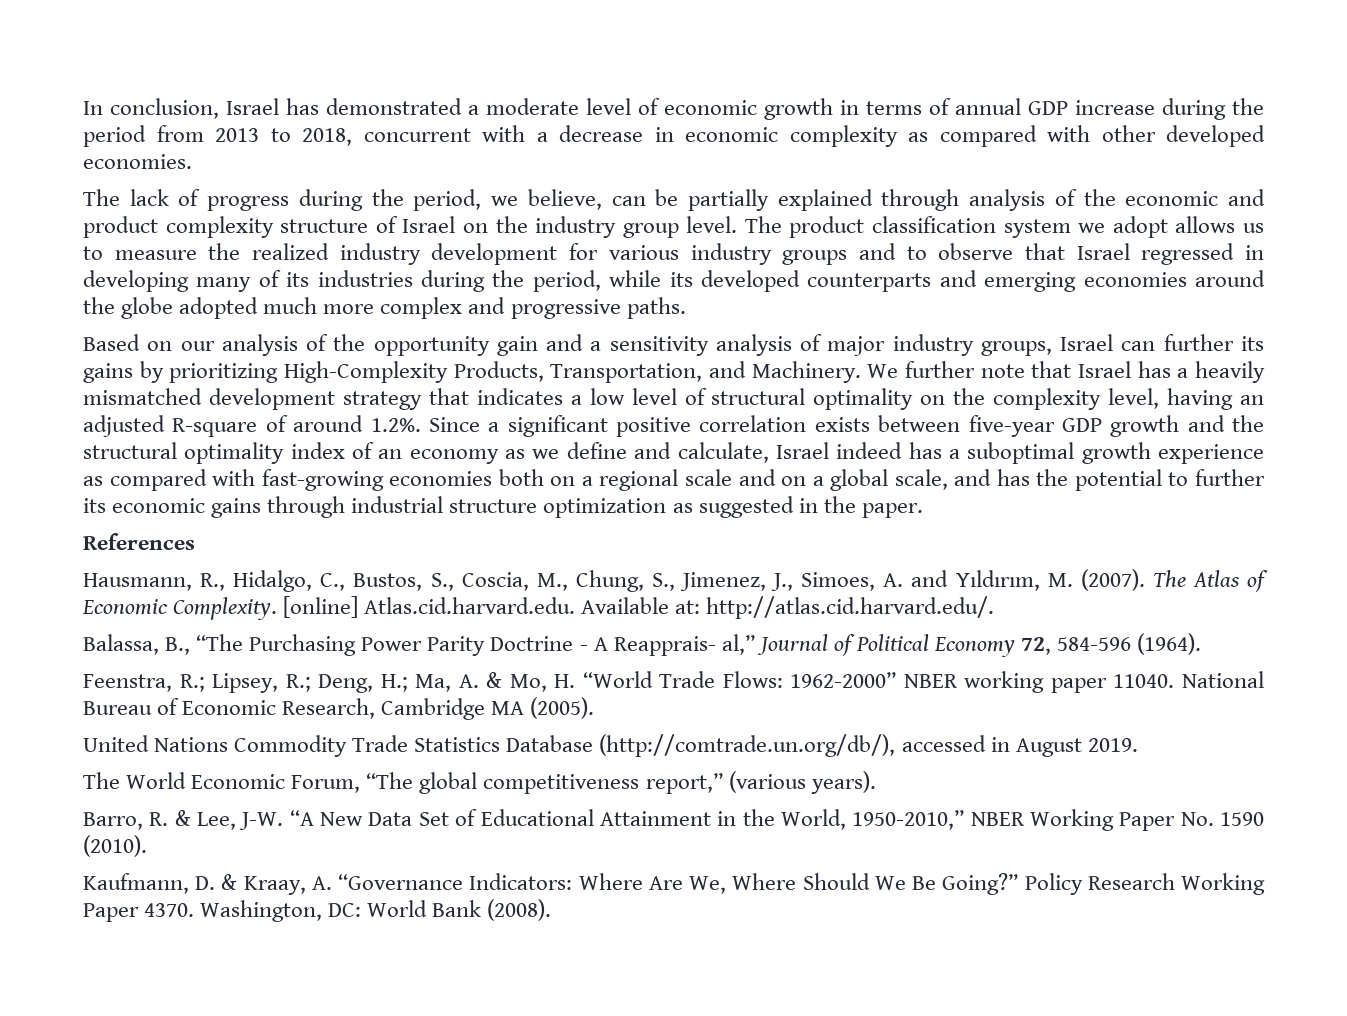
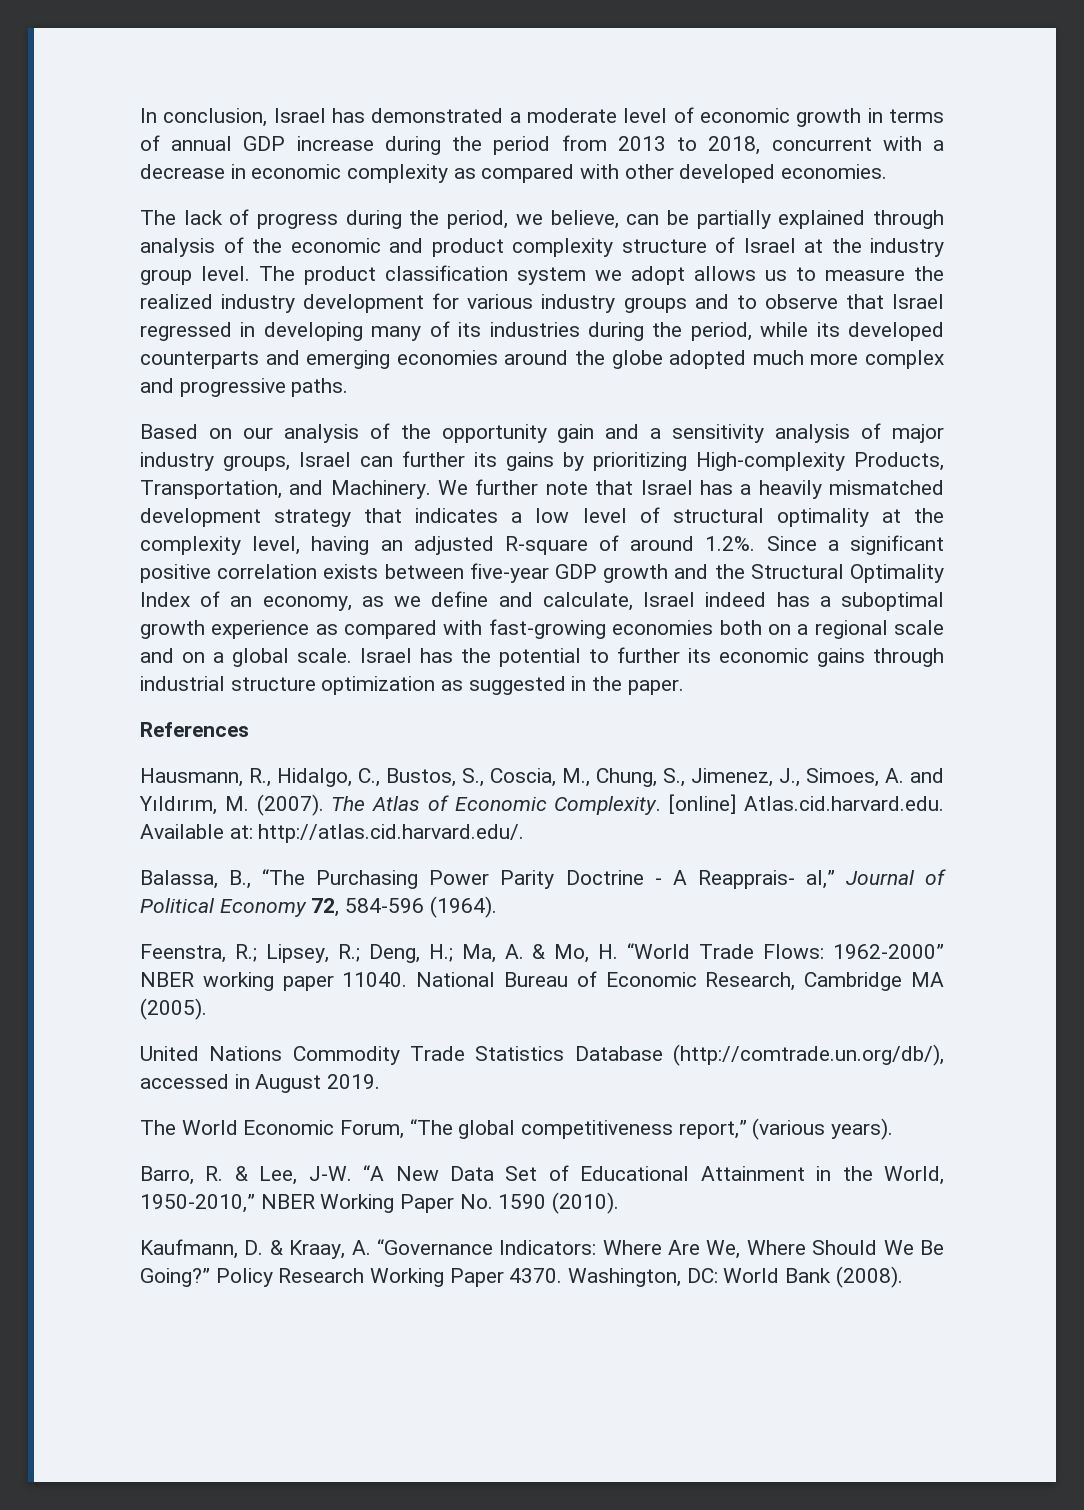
[462,223,488,233] on -> [804,239,823,253] at
[284,361,448,383] High-Complexity -> [696,452,845,471] High-complexity
[920,395,946,405] on -> [881,509,901,523] at
[83,442,345,464] structural optimality index -> [750,564,945,583] [140,592,190,607] Structural Optimality Index
[409,449,499,464] economy -> [262,596,352,611] economy,
[894,469,992,490] scale, and -> [297,648,412,663] scale. Israel

